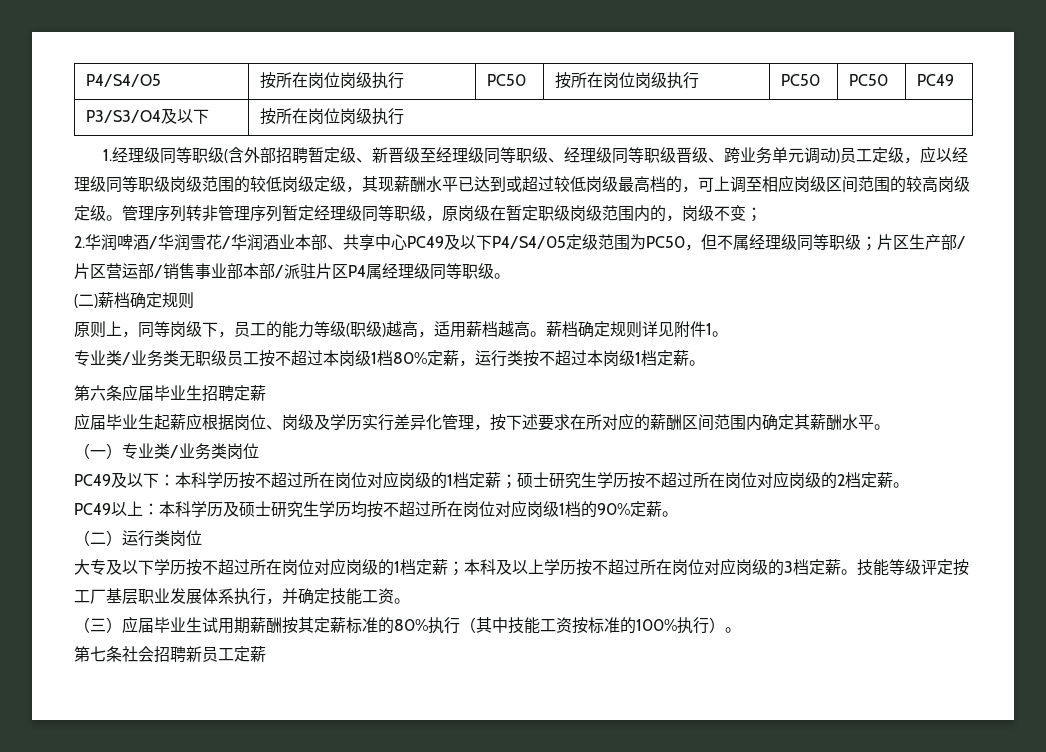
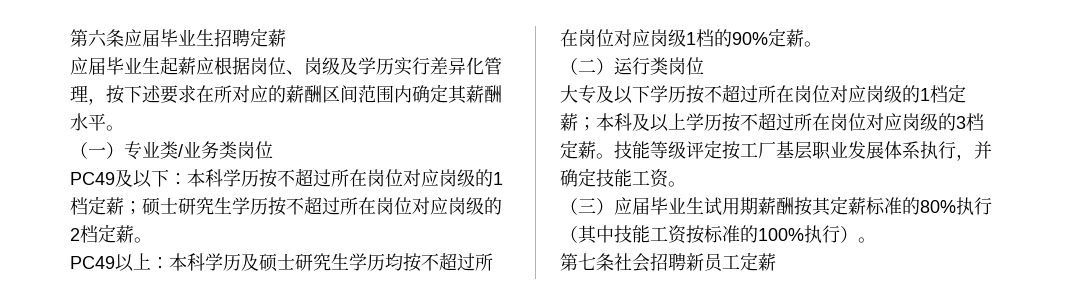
[86,74,162,87] [260,72,405,89] [487,74,527,86] [555,72,700,89] [781,74,821,86] [849,74,889,86] [917,74,955,86] [86,108,210,124] [260,108,405,125] [103,146,969,164] [74,175,970,193] [74,205,762,222] [74,234,966,251] [74,263,510,280] [74,292,194,309] [74,321,728,338] [74,350,705,367] P4/S4/O5 | 按所在岗位岗级执行 | PC50 | 按所在岗位岗级执行 | PC50 | PC50 | PC49 // P3/S3/O4及以下 | 按所在岗位岗级执行 // 1.经理级同等职级(含外部招聘暂定级、新晋级至经理级同等职级、经理级同等职级晋级、跨业务单元调动)员工定级，应以经理级同等职级岗级范围的较低岗级定级，其现薪酬水平已达到或超过较低岗级最高档的，可上调至相应岗级区间范围的较高岗级定级。管理序列转非管理序列暂定经理级同等职级，原岗级在暂定职级岗级范围内的，岗级不变； // 2.华润啤酒/华润雪花/华润酒业本部、共享中心PC49及以下P4/S4/05定级范围为PC50，但不属经理级同等职级；片区生产部/片区营运部/销售事业部本部/派驻片区P4属经理级同等职级。 // (二)薪档确定规则 // 原则上，同等岗级下，员工的能力等级(职级)越高，适用薪档越高。薪档确定规则详见附件1。 // 专业类/业务类无职级员工按不超过本岗级1档80%定薪，运行类按不超过本岗级1档定薪。 // -> (70, 38) none

